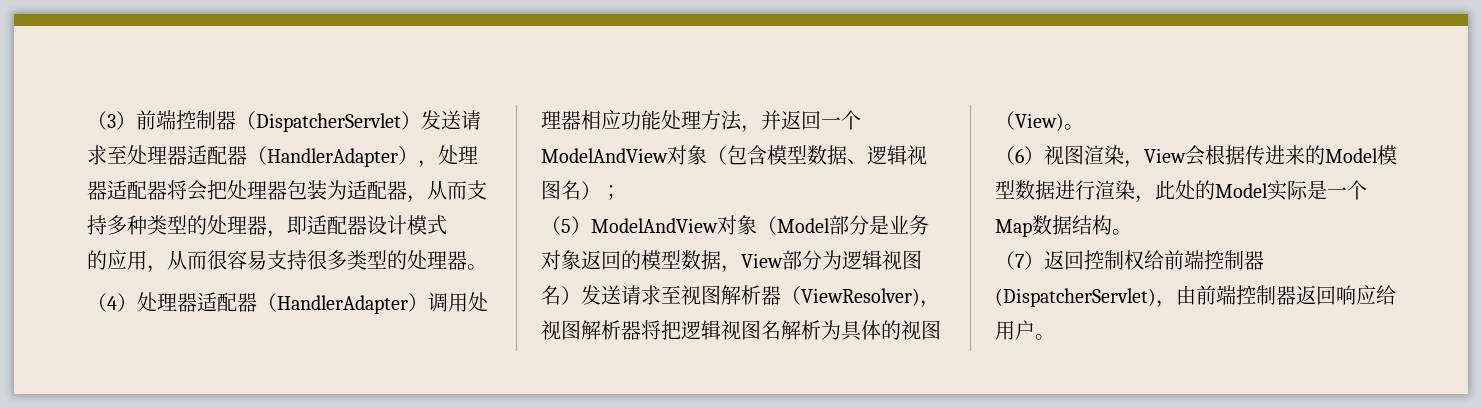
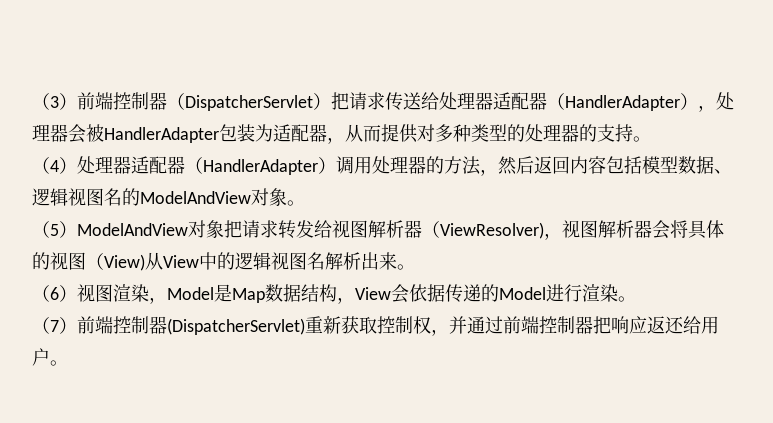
[421,110,481,130] [87,145,127,165] 发送请求至 -> [331,92,439,111] 把请求传送给
[107,180,287,201] 适配器将会把处理器 -> [68,124,219,143] 会被HandlerAdapter
[467,180,487,200] [87,215,107,235] 支持 -> [381,124,435,143] 提供对
[267,215,447,238] [87,250,467,273] ，即适配器设计模式 // 的应用，从而很容易支持很多类型的处理器 -> [579,124,633,142] 的支持
[581,110,861,133] [541,145,767,165] 相应功能处理方法，并返回一个ModelAndView对象（包含 -> [426,156,642,176] 的方法，然后返回内容包括
[581,181,621,200] ）； -> [122,188,305,206] 的ModelAndView对象。
[757,215,929,235] [541,250,922,273] [541,285,681,305] （Model部分是业务对象返回的模型数据，View部分为逻辑视图名）发送请求至 -> [224,220,332,239] 把请求转发给
[641,320,941,341] [995,111,1064,131] 将把逻辑视图名解析为具体的视图（View) -> [652,220,724,239] [32,252,397,271] 会将具体的视图（View)从View中的逻辑视图名解析出来
[1144,145,1397,166] [995,180,1367,203] [995,215,1112,237] View会根据传进来的Model模型数据进行渲染，此处的Model实际是一个Map数据结构 -> [167,284,618,304] Model是Map数据结构，View会依据传递的Model进行渲染
[1044,250,1164,270] 返回控制权给 -> (77, 325) none
[1156,285,1376,308] ，由前端控制器返回响应 -> [305,316,684,336] 重新获取控制权，并通过前端控制器把响应返还

